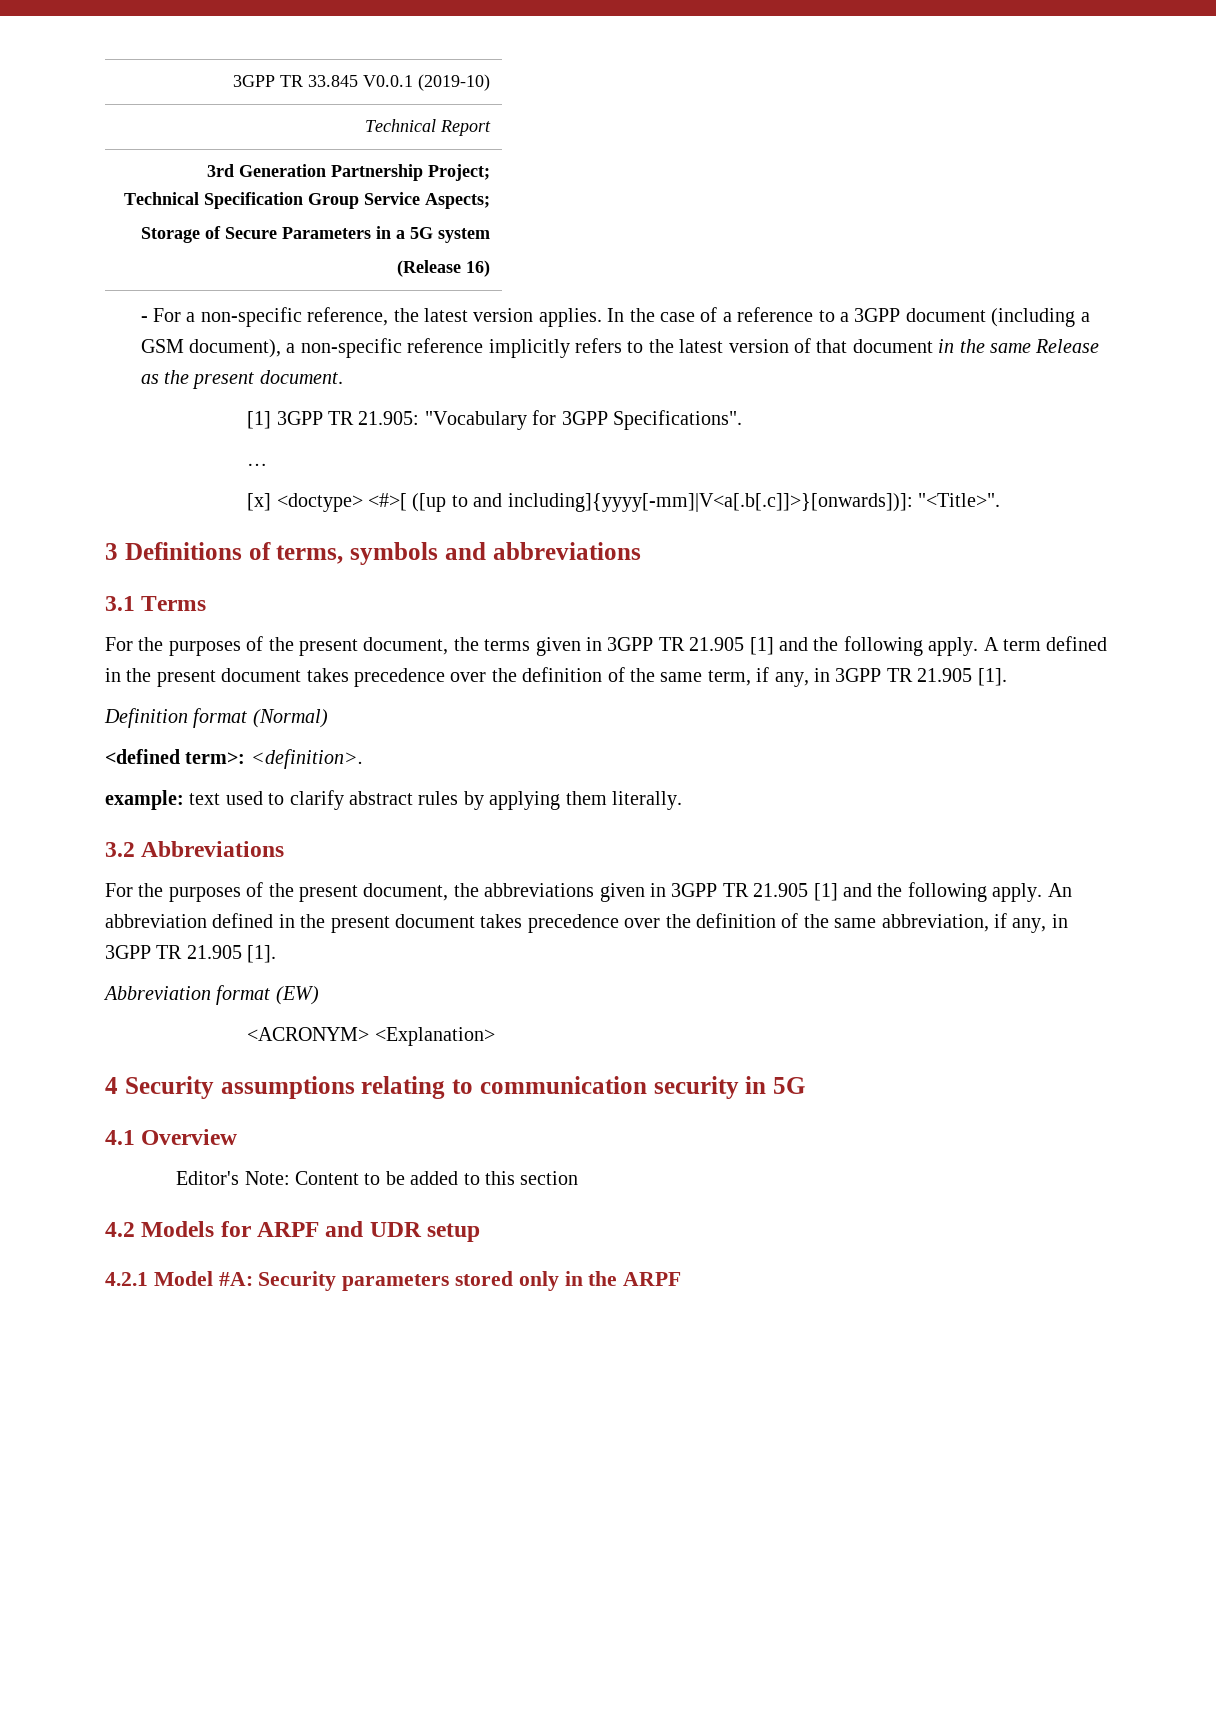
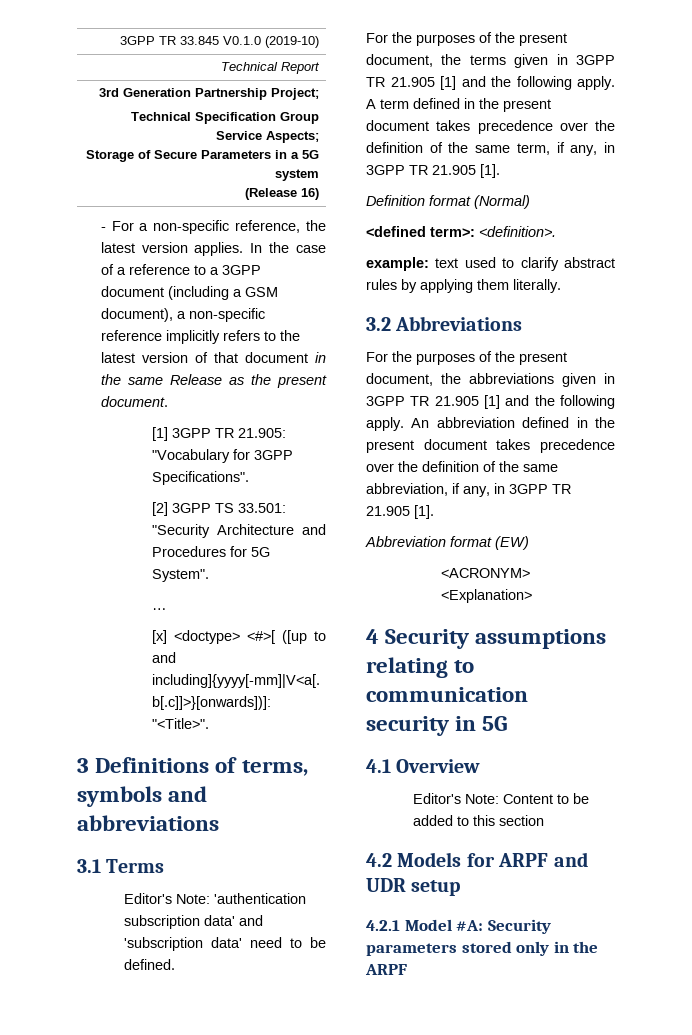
[362,75,413,87] V0.0.1 -> [222,36,261,45] V0.1.0
(743, 420) none -> [151,502,286,516] [151,524,326,538] [151,546,270,557] [151,569,209,582] // [2] 3GPP TS 33.501: "Security Architecture and Procedures for 5G System".
(207, 603) none -> [124,893,307,904] [124,915,264,929] [124,937,326,951] [124,959,176,970] // Editor's Note: 'authentication subscription data' and 'subscription data' need to be defined.

